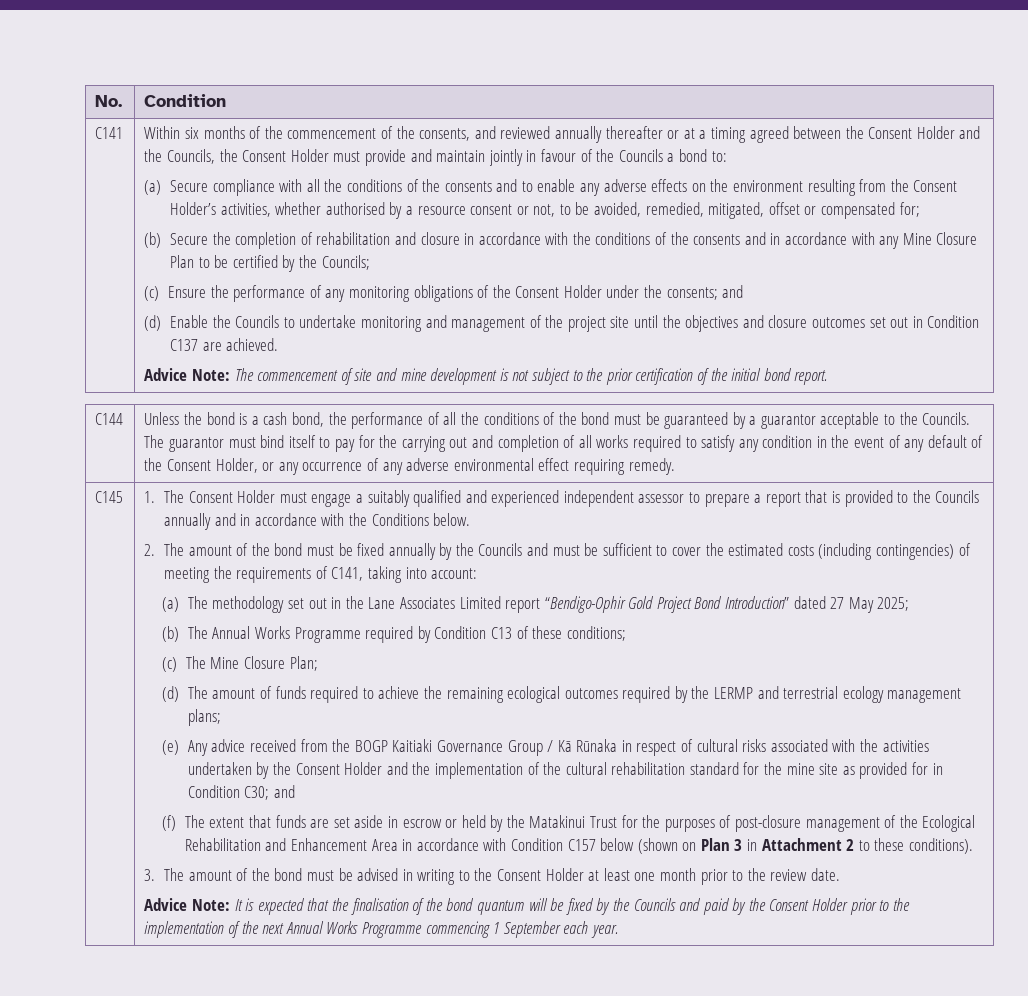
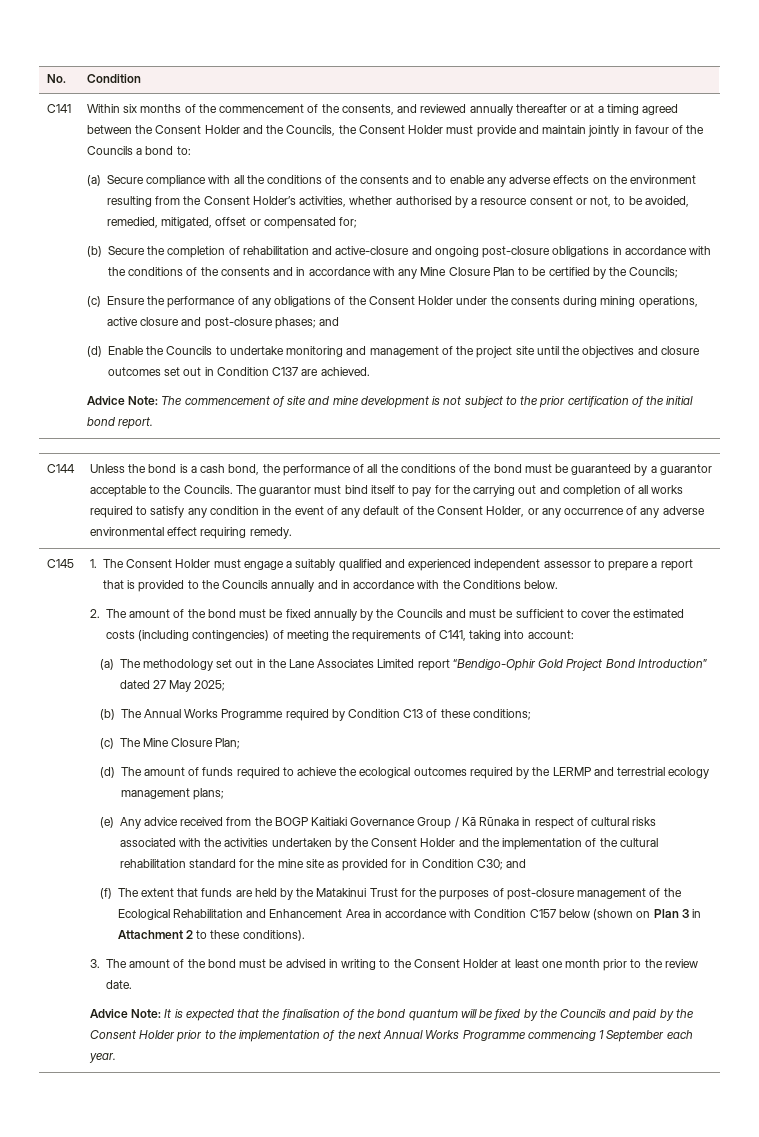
[420,232,460,245] closure -> [335,246,610,258] active-closure and ongoing post-closure obligations
[348,286,410,302] monitoring -> (271, 303) none
[666,287,718,300] consents; -> [510,296,698,308] [106,317,316,329] consents during mining operations, active closure and post-closure phases;
[446,687,504,703] remaining -> (358, 771) none
[333,815,458,828] set aside in escrow or -> (253, 893) none

